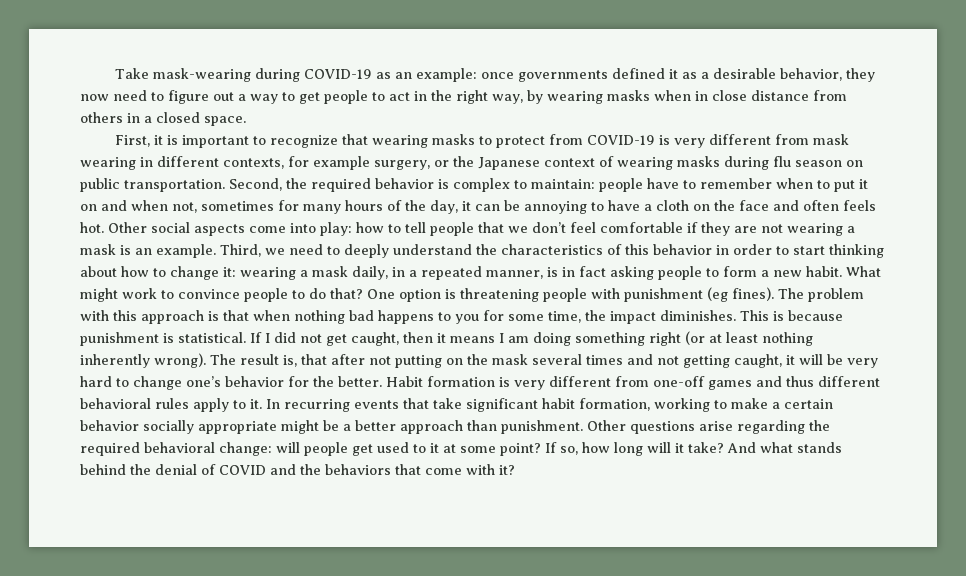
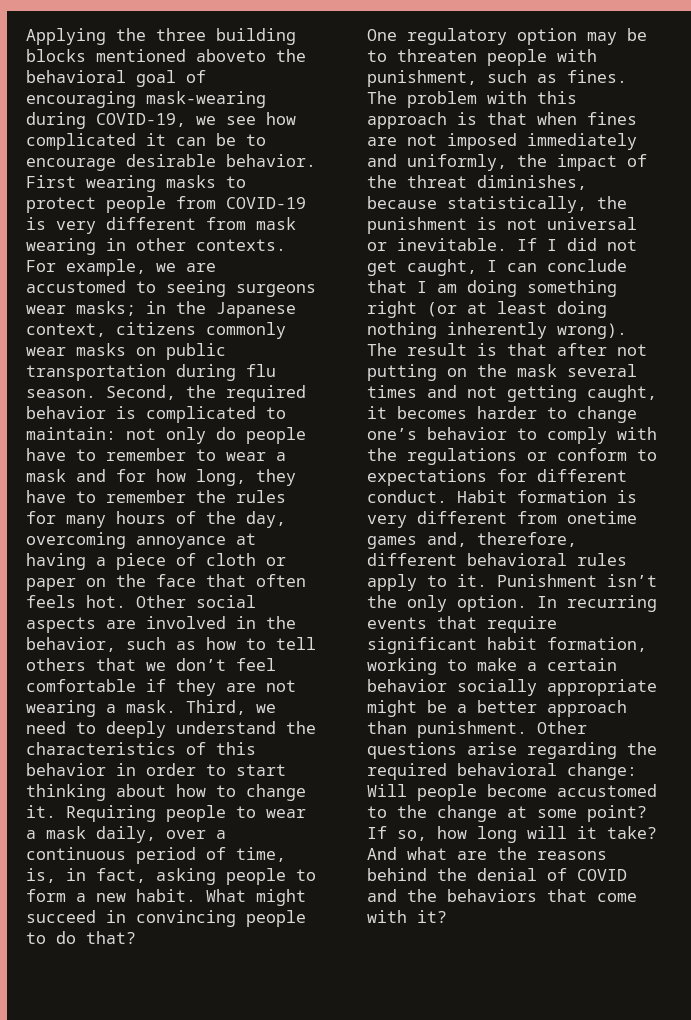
[115,68,876,82] [80,90,847,104] [80,112,246,126] [115,134,369,148] Take mask-wearing during COVID-19 as an example: once governments defined it as a desirable behavior, they now need to figure out a way to get people to act in the right way, by wearing masks when in close distance from others in a closed space. // First, it is important to recognize that -> [26,28,296,45] [26,49,306,62] [26,70,206,87] [26,91,266,108] [26,112,296,129] [26,133,266,150] [26,154,316,171] [26,175,76,188] Applying the three building blocks mentioned aboveto the behavioral goal of encouraging mask-wearing during COVID-19, we see how complicated it can be to encourage desirable behavior. First
(546, 142) none -> [106,196,166,213] people
[157,156,863,170] [80,178,225,192] different contexts, for example surgery, or the Japanese context of wearing masks during flu season on public transportation. -> [136,238,286,251] [26,259,216,276] [26,280,316,297] [26,301,296,318] [26,322,286,339] [26,343,226,360] [26,364,276,381] [26,389,96,398] other contexts. For example, we are accustomed to seeing surgeons wear masks; in the Japanese context, citizens commonly wear masks on public transportation during flu season.
[453,178,510,192] complex -> [146,406,256,423] complicated
(595, 184) none -> [126,427,236,444] not only do
[776,178,868,192] [80,200,274,213] when to put it on and when not, sometimes -> [196,449,286,461] [26,469,296,486] [26,490,286,503] to wear a mask and for how long, they have to remember the rules
[462,200,689,214] it can be annoying to have a cloth -> [26,532,256,549] [26,553,286,570] [26,578,76,591] overcoming annoyance at having a piece of cloth or paper
[773,200,799,211] and -> [206,574,246,587] that
[249,222,352,236] come into play: -> [106,616,296,629] [26,637,196,652] are involved in the behavior, such as
[430,222,474,236] people -> [26,658,86,671] others
[80,244,216,258] mask is an example. -> [126,700,176,713] mask.
[223,266,606,280] it: wearing a mask daily, in a repeated manner, is in fact -> [26,805,306,822] [26,826,226,843] [26,847,286,864] [26,868,146,883] it. Requiring people to wear a mask daily, over a continuous period of time, is, in fact,
[122,288,240,299] work to convince -> [26,910,236,927] succeed in convincing
[367,287,774,302] One option is threatening people with punishment (eg fines). -> [367,28,647,45] [367,49,597,66] [367,70,627,87] // One regulatory option may be to threaten people with punishment, such as fines.
[294,310,843,324] [80,332,246,346] nothing bad happens to you for some time, the impact diminishes. This is because punishment is statistical. -> [587,112,637,125] [367,133,637,150] [367,154,647,171] [367,175,587,190] [367,196,627,213] [367,217,637,234] [367,238,507,251] fines are not imposed immediately and uniformly, the impact of the threat diminishes, because statistically, the punishment is not universal or inevitable.
[403,332,495,343] then it means -> [487,259,627,272] [367,280,407,293] I can conclude that
(758, 337) none -> [557,301,607,318] doing
[283,355,297,367] is, -> [477,343,497,356] is
[799,354,878,368] [80,376,382,390] will be very hard to change one’s behavior for the better. -> [397,406,637,423] [367,427,657,444] [367,448,657,465] [367,469,627,486] [367,490,447,503] becomes harder to change one’s behavior to comply with the regulations or conform to expectations for different conduct.
[653,376,814,390] one-off games and thus -> [567,511,637,524] [367,532,577,549] onetime games and, therefore,
(262, 404) none -> [497,574,657,587] [367,595,527,612] Punishment isn’t the only option.
[433,398,462,409] take -> [487,616,557,633] require
[276,442,439,456] will people get used to it -> [367,784,657,801] [367,805,497,822] Will people become accustomed to the change
[797,442,842,453] stands -> [457,847,607,860] are the reasons

